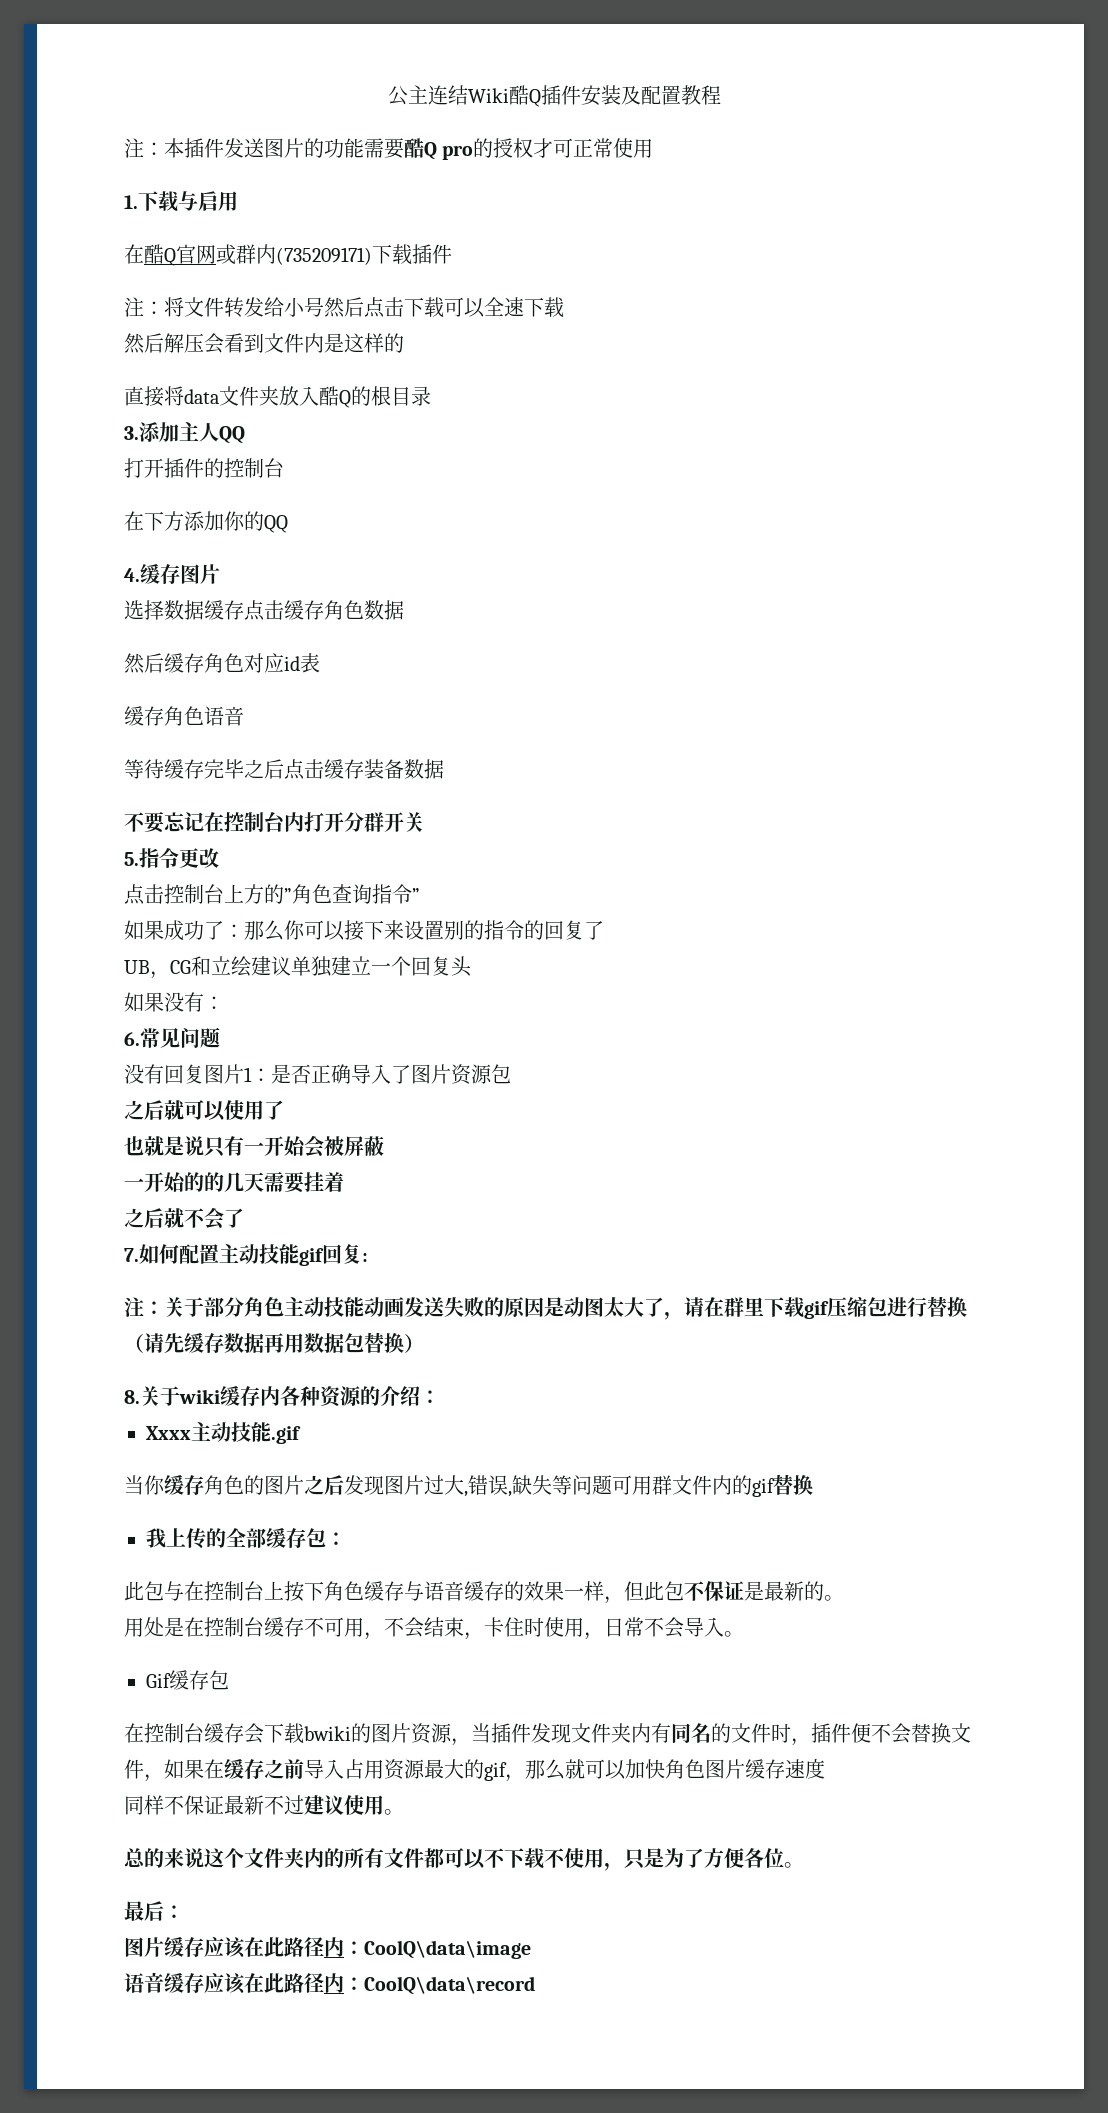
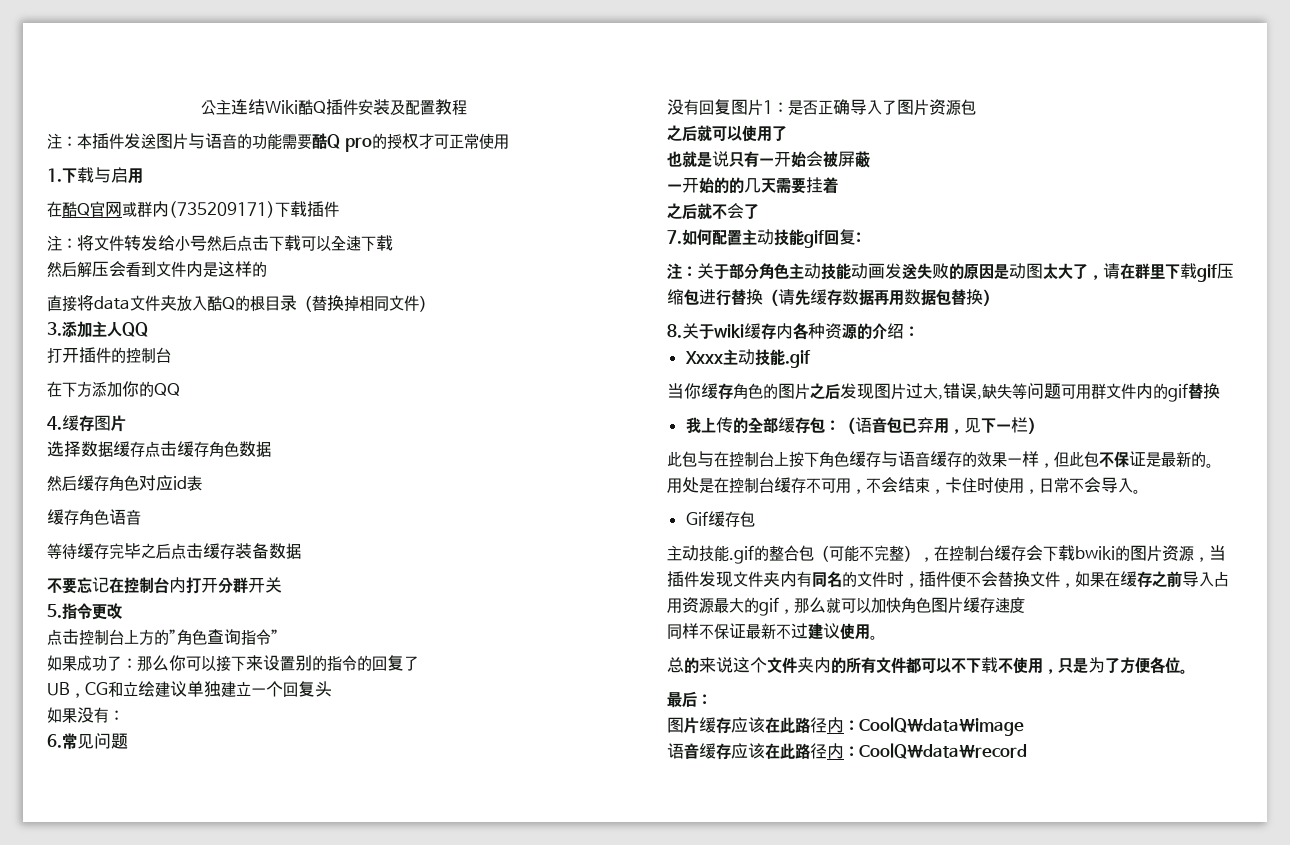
(304, 148) none -> [188,133,237,150] 与语音
(431, 396) none -> [297,295,434,312] （替换掉相同文件）
(346, 1539) none -> [839,417,1043,434] （语音包已弃用，见下一栏）
(229, 1680) none -> [667,545,934,564] 主动技能.gif的整合包（可能不完整），

